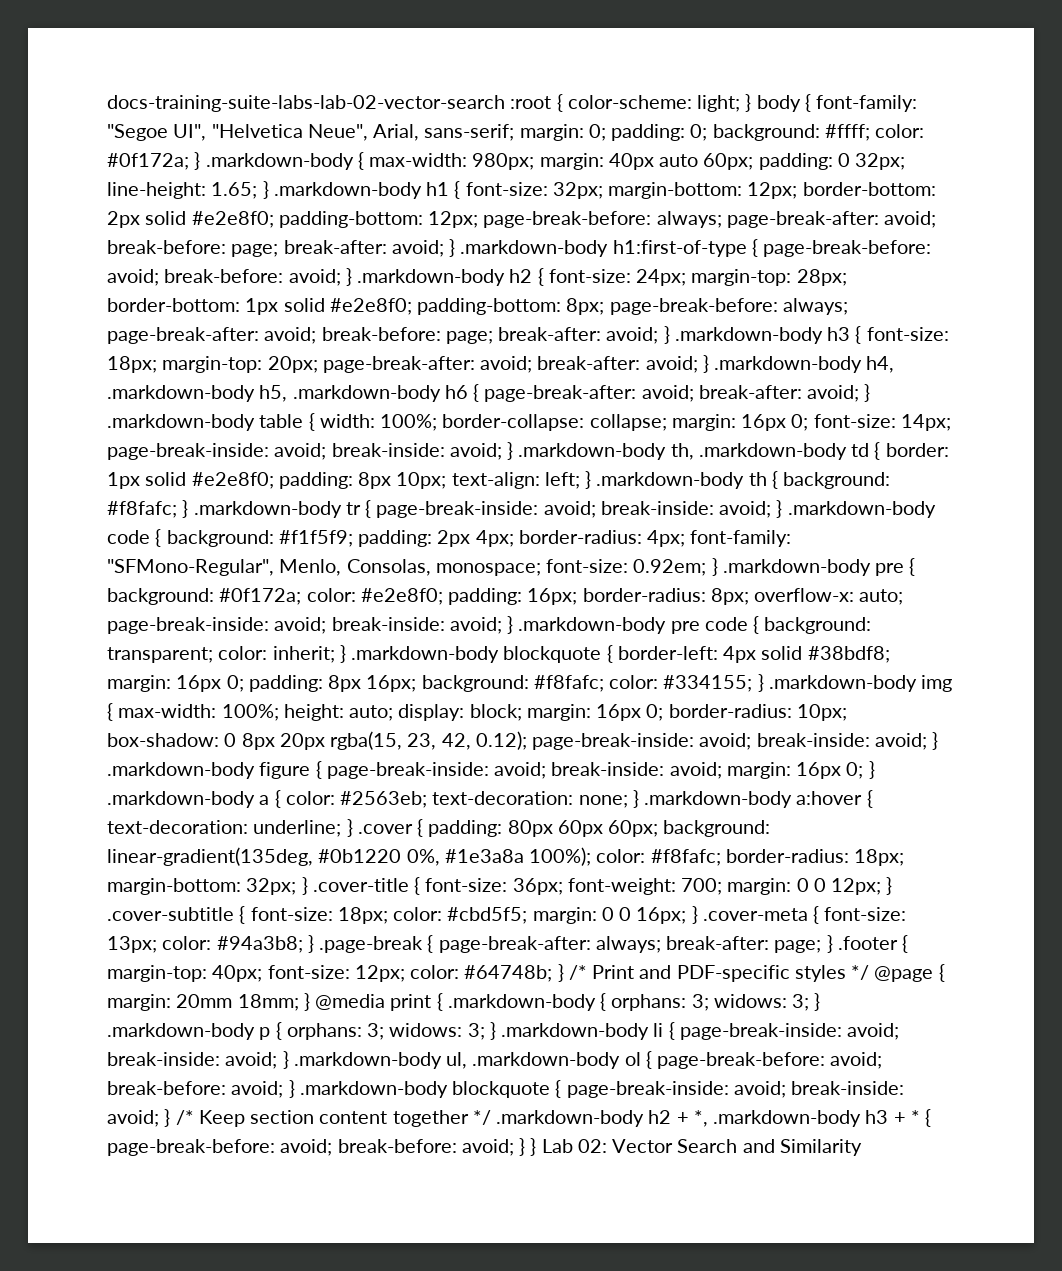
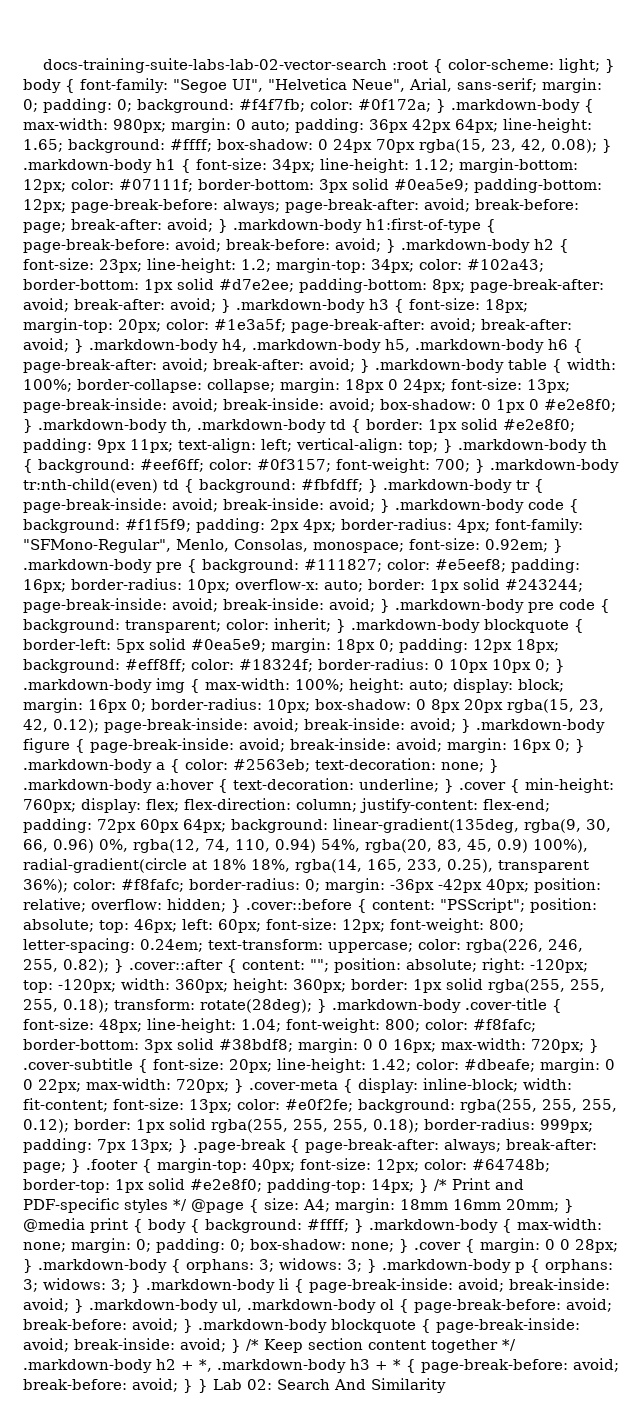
[824,124,870,141] #ffff; -> [239,99,305,112] #f4f7fb;
[608,153,906,170] [107,182,258,199] 40px auto 60px; padding: 0 32px; line-height: 1.65; -> [236,118,592,133] [23,139,597,153] 0 auto; padding: 36px 42px 64px; line-height: 1.65; background: #ffff; box-shadow: 0 24px 70px rgba(15, 23, 42, 0.08);
[552,182,936,199] [107,211,274,228] 32px; margin-bottom: 12px; border-bottom: 2px solid #e2e8f0; -> [272,158,578,173] [23,178,469,193] 34px; line-height: 1.12; margin-bottom: 12px; color: #07111f; border-bottom: 3px solid #0ea5e9;
[636,269,847,286] 24px; margin-top: 28px; -> [99,258,544,273] 23px; line-height: 1.2; margin-top: 34px; color: #102a43;
[329,298,412,315] #e2e8f0; -> [219,279,294,292] #d7e2ee;
[609,298,848,315] [107,327,493,344] page-break-before: always; page-break-after: avoid; break-before: page; -> [470,279,604,293] [23,298,69,312] page-break-after: avoid;
(318, 364) none -> [166,319,286,332] color: #1e3a5f;
[741,414,951,431] [107,443,502,460] 16px 0; font-size: 14px; page-break-inside: avoid; break-inside: avoid; -> [345,378,570,393] [23,398,616,413] 18px 0 24px; font-size: 13px; page-break-inside: avoid; break-inside: avoid; box-shadow: 0 1px 0 #e2e8f0;
[358,472,580,489] 8px 10px; text-align: left; -> [97,438,438,453] 9px 11px; text-align: left; vertical-align: top;
[107,501,177,518] #f8fafc; -> [140,458,619,473] [23,478,363,493] #eef6ff; color: #0f3157; font-weight: 700; } .markdown-body tr:nth-child(even) td { background: #fbfdff;
[219,588,443,605] #0f172a; color: #e2e8f0; -> [304,559,506,572] #111827; color: #e5eef8;
[710,588,749,605] 8px; -> [187,579,230,593] 10px;
(904, 597) none -> [368,578,583,593] border: 1px solid #243244;
[723,646,890,663] [107,675,753,692] 4px solid #38bdf8; margin: 16px 0; padding: 8px 16px; background: #f8fafc; color: #334155; -> [116,638,559,653] [23,658,550,673] 5px solid #0ea5e9; margin: 18px 0; padding: 12px 18px; background: #eff8ff; color: #18324f; border-radius: 0 10px 10px 0;
[428,820,771,837] [107,847,905,866] [107,877,893,895] [107,906,907,924] [107,936,303,953] padding: 80px 60px 60px; background: linear-gradient(135deg, #0b1220 0%, #1e3a8a 100%); color: #f8fafc; border-radius: 18px; margin-bottom: 32px; } .cover-title { font-size: 36px; font-weight: 700; margin: 0 0 12px; } .cover-subtitle { font-size: 18px; color: #cbd5f5; margin: 0 0 16px; } .cover-meta { font-size: 13px; color: #94a3b8; -> [525,778,614,793] [23,798,550,813] [23,818,611,833] [23,839,588,853] [23,858,589,873] [23,878,601,893] [23,898,597,913] [23,918,524,933] [23,938,583,953] [23,958,588,973] [23,978,605,993] [23,998,562,1013] [23,1018,536,1033] [23,1038,599,1053] [23,1058,615,1073] [23,1078,572,1093] [23,1098,617,1113] [23,1118,593,1133] [23,1138,173,1153] min-height: 760px; display: flex; flex-direction: column; justify-content: flex-end; padding: 72px 60px 64px; background: linear-gradient(135deg, rgba(9, 30, 66, 0.96) 0%, rgba(12, 74, 110, 0.94) 54%, rgba(20, 83, 45, 0.9) 100%), radial-gradient(circle at 18% 18%, rgba(14, 165, 233, 0.25), transparent 36%); color: #f8fafc; border-radius: 0; margin: -36px -42px 40px; position: relative; overflow: hidden; } .cover::before { content: "PSScript"; position: absolute; top: 46px; left: 60px; font-size: 12px; font-weight: 800; letter-spacing: 0.24em; text-transform: uppercase; color: rgba(226, 246, 255, 0.82); } .cover::after { content: ""; position: absolute; right: -120px; top: -120px; width: 360px; height: 360px; border: 1px solid rgba(255, 255, 255, 0.18); transform: rotate(28deg); } .markdown-body .cover-title { font-size: 48px; line-height: 1.04; font-weight: 800; color: #f8fafc; border-bottom: 3px solid #38bdf8; margin: 0 0 16px; max-width: 720px; } .cover-subtitle { font-size: 20px; line-height: 1.42; color: #dbeafe; margin: 0 0 22px; max-width: 720px; } .cover-meta { display: inline-block; width: fit-content; font-size: 13px; color: #e0f2fe; background: rgba(255, 255, 255, 0.12); border: 1px solid rgba(255, 255, 255, 0.18); border-radius: 999px; padding: 7px 13px;
(553, 973) none -> [23,1178,414,1193] border-top: 1px solid #e2e8f0; padding-top: 14px;
[107,993,443,1011] margin: 20mm 18mm; } @media print { -> [264,1198,574,1213] [23,1218,602,1233] [23,1238,618,1253] [23,1259,33,1273] size: A4; margin: 18mm 16mm 20mm; } @media print { body { background: #ffff; } .markdown-body { max-width: none; margin: 0; padding: 0; box-shadow: none; } .cover { margin: 0 0 28px; }
[612,1139,775,1153] Vector Search and -> [277,1379,366,1390] Search And

